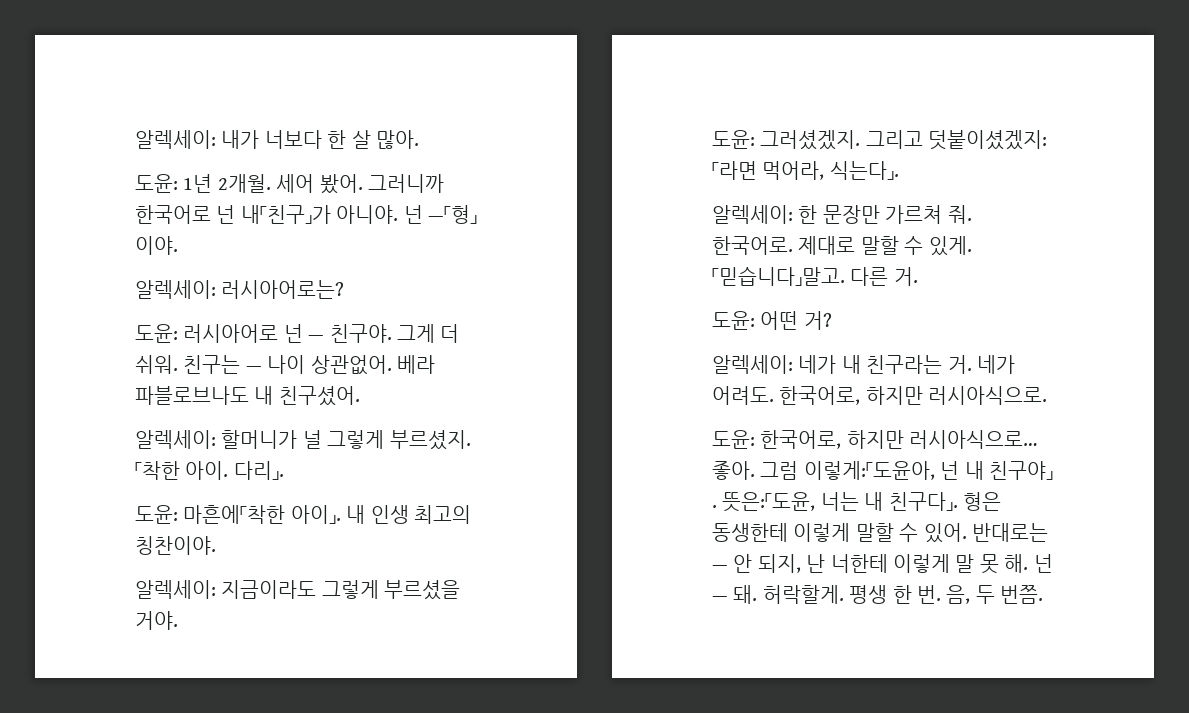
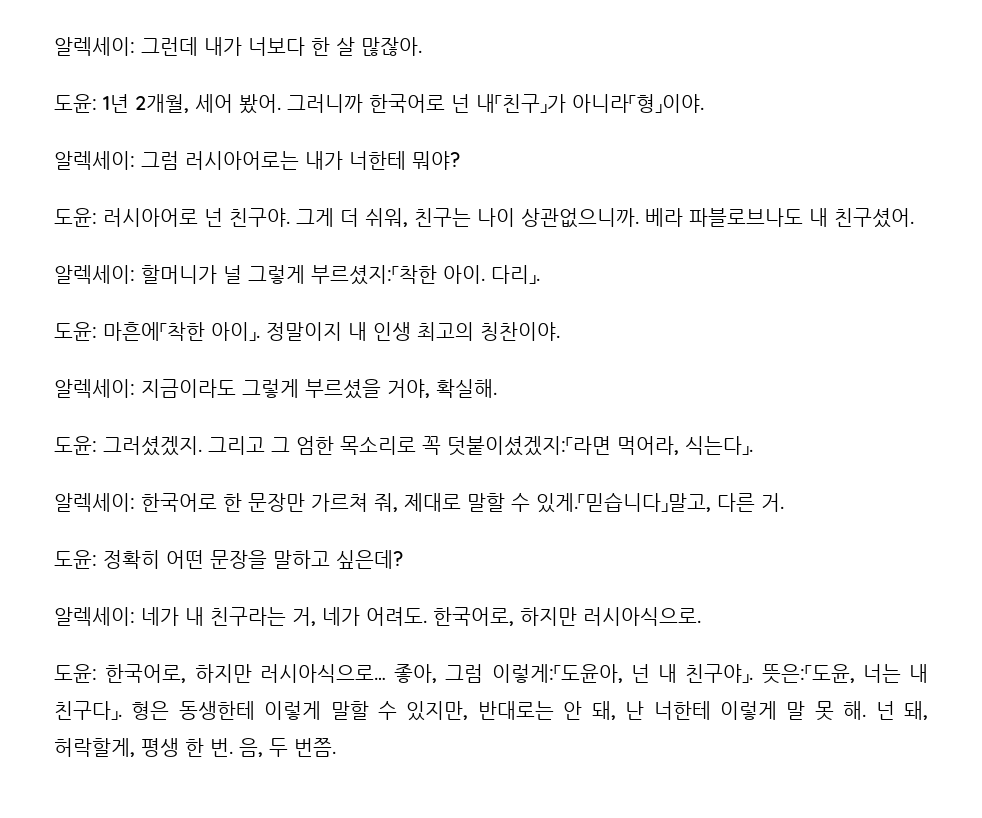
[135,130,216,149] 알렉세이: -> [54,37,198,56] 알렉세이: 그런데
[376,130,419,149] 많아. -> [361,37,422,56] 많잖아.
[217,174,271,193] 2개월. -> [135,94,189,113] 2개월,
[336,205,444,224] 아니야. 넌 — -> [572,94,629,113] 아니라
[221,280,345,299] 러시아어로는? -> [141,151,460,170] 그럼 러시아어로는 내가 너한테 뭐야?
[308,335,325,340] — -> (223, 217) none
[135,355,392,375] 쉬워. 친구는 — 나이 상관없어. -> [365,208,639,228] 쉬워, 친구는 나이 상관없으니까.
[389,430,471,450] 부르셨지. -> [311,265,392,285] 부르셨지:
(341, 519) none -> [266,322,342,341] 정말이지
[135,611,178,630] 거야. -> [387,379,497,398] 거야, 확실해.
(923, 139) none -> [271,436,441,455] 그 엄한 목소리로 꼭
(793, 214) none -> [141,493,217,512] 한국어로
[947,205,972,224] [712,236,793,255] 줘. 한국어로. -> [374,493,398,512] 줘,
[802,267,845,286] 말고. -> [668,493,711,512] 말고,
[760,311,832,330] 어떤 거? -> [103,550,403,569] 정확히 어떤 문장을 말하고 싶은데?
[947,355,972,374] 거. -> [292,607,316,626] 거,
[712,461,755,480] 좋아. -> [394,664,437,683] 좋아,
[923,523,1048,543] [712,554,801,573] 있어. 반대로는 — 안 되지, -> [406,701,616,721] 있지만, 반대로는 안 돼,
[712,585,844,604] — 돼. 허락할게. -> [903,701,928,720] [54,738,135,757] 돼, 허락할게,

